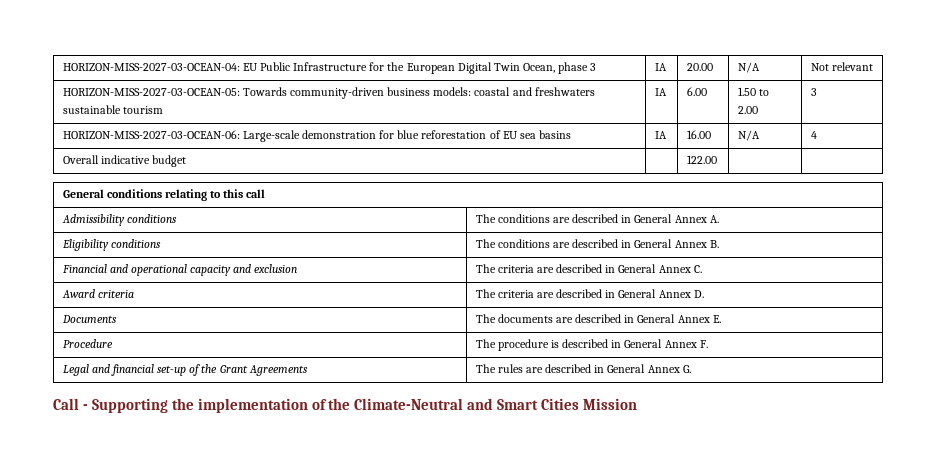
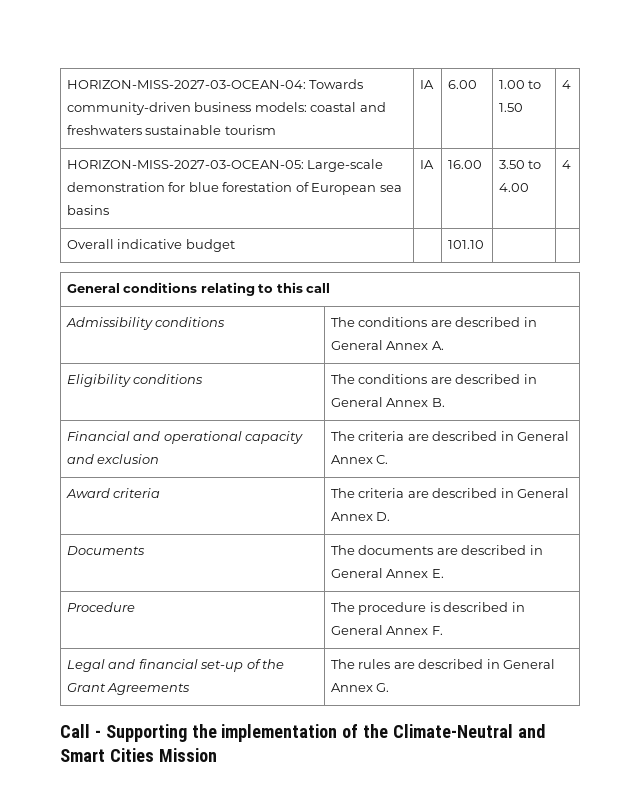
[243,62,597,74] [654,63,667,71] [686,63,713,71] [737,62,760,73] [810,62,874,71] [62,88,240,96] EU Public Infrastructure for the European Digital Twin Ocean, phase 3 | IA | 20.00 | N/A | Not relevant // HORIZON-MISS-2027-03-OCEAN-05: -> (306, 84) none
(707, 91) none -> [498,80,542,89] 1.00 to
[759,89,770,96] [737,106,758,114] [810,88,817,96] [62,130,240,139] to 2.00 | 3 // HORIZON-MISS-2027-03-OCEAN-06: -> [561,80,571,89] [66,160,304,169] | 4 // HORIZON-MISS-2027-03-OCEAN-05:
[421,130,518,139] reforestation of EU -> [222,182,377,195] forestation of European
[737,130,760,141] N/A -> [498,160,542,169] [498,183,529,192] 3.50 to 4.00
[686,155,717,164] 122.00 -> [447,240,484,249] 101.10

